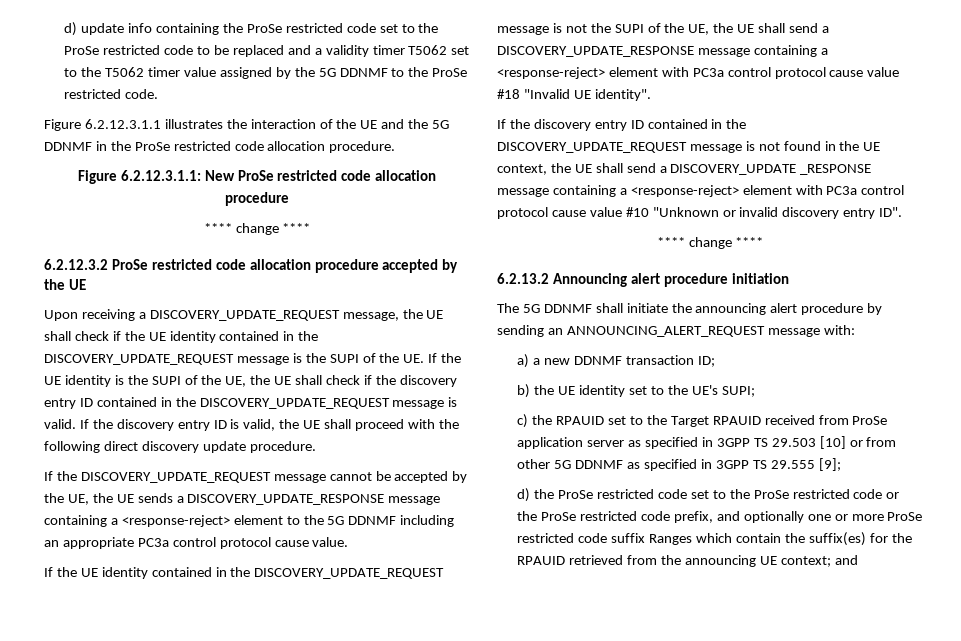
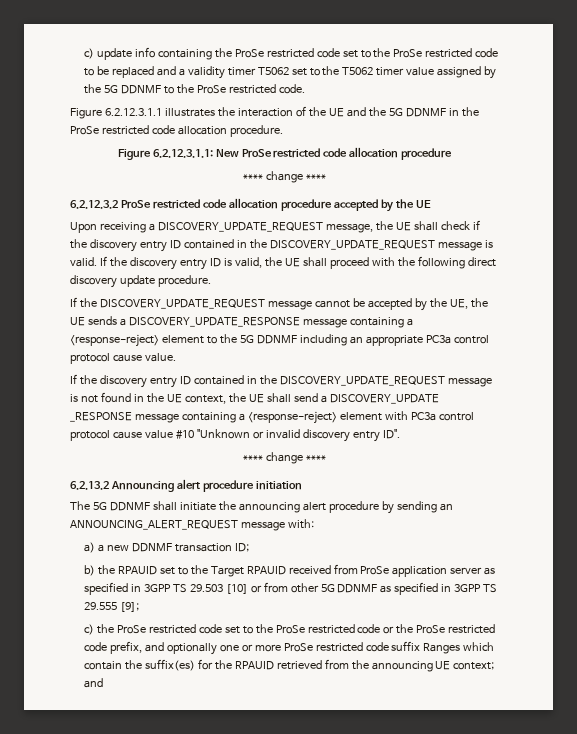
[64,22,78,36] d) -> [83,48,94,59] c)
[148,331,319,343] [44,353,462,365] [44,375,396,387] UE identity contained in the DISCOVERY_UPDATE_REQUEST message is the SUPI of the UE. If the UE identity is the SUPI of the UE, the UE shall check if the -> (87, 244) none
[44,567,445,579] [497,23,829,35] [497,45,828,57] [497,67,900,79] [497,89,651,101] // If the UE identity contained in the DISCOVERY_UPDATE_REQUEST message is not the SUPI of the UE, the UE shall send a DISCOVERY_UPDATE_RESPONSE message containing a <response-reject> element with PC3a control protocol cause value #18 "Invalid UE identity". -> (176, 357) none
[558,385,755,397] [517,414,553,428] UE identity set to the UE's SUPI; // c) the -> (115, 570) none
[517,488,531,502] d) -> [83,624,94,635] c)

